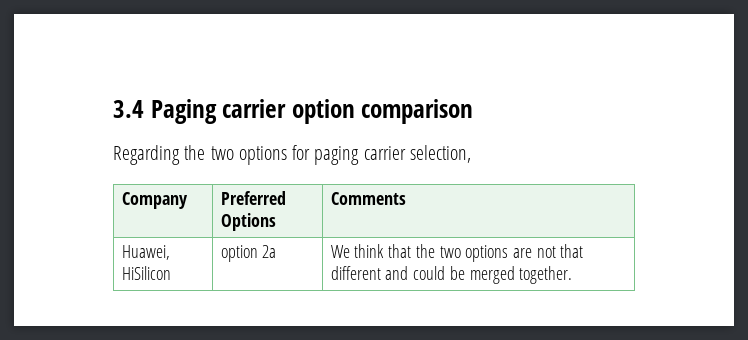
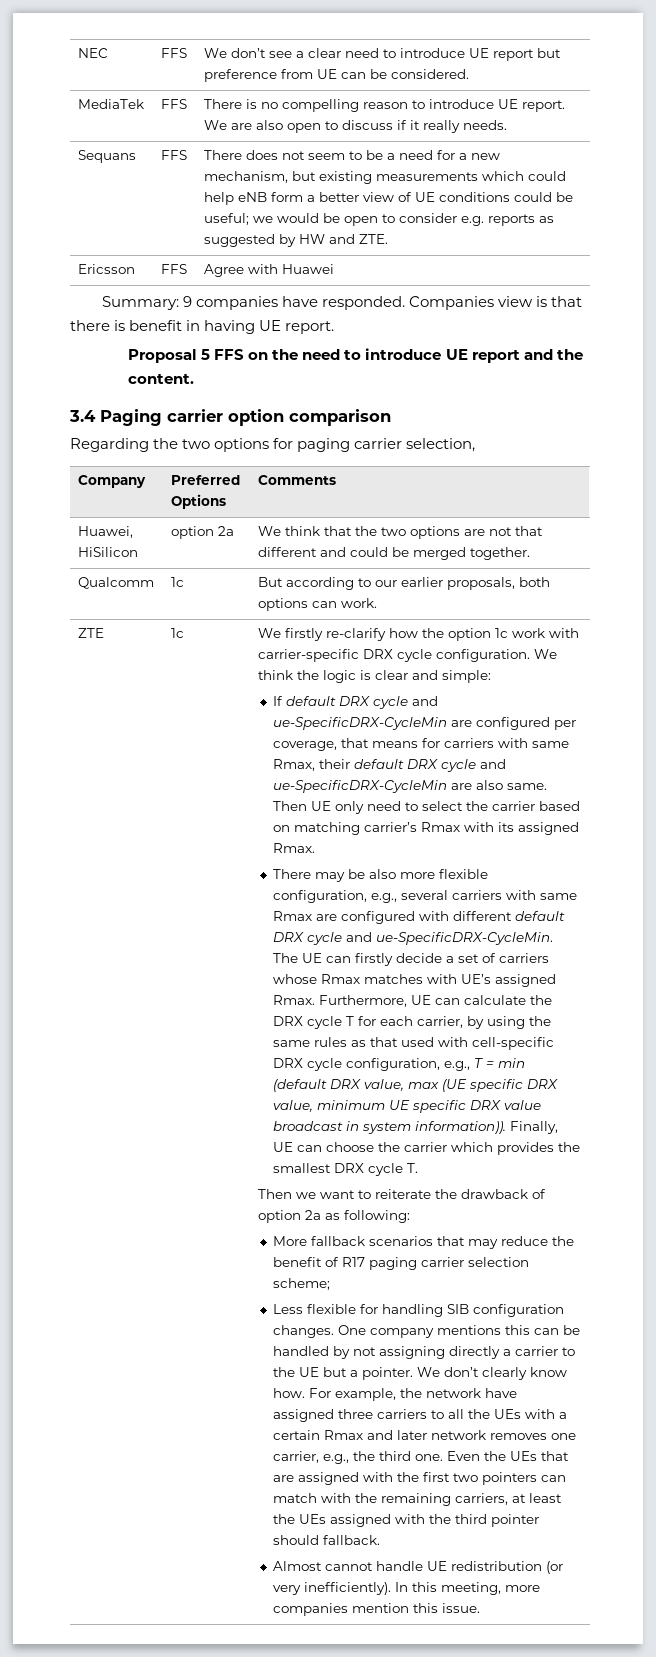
(113, 109) none -> [78,48,109,58] [161,48,188,58] [204,48,562,61] [204,69,470,82] [78,99,145,109] [161,99,188,109] [204,99,566,112] [204,120,508,133] [78,150,137,163] [161,150,188,160] [204,150,501,160] [204,171,567,184] [204,192,574,205] [204,213,555,226] [204,234,389,247] [78,264,136,274] [161,264,188,274] [204,264,335,277] [101,296,583,310] [70,320,335,334] [128,348,583,363] [128,374,195,384] NEC | FFS | We don’t see a clear need to introduce UE report but preference from UE can be considered. // MediaTek | FFS | There is no compelling reason to introduce UE report. We are also open to discuss if it really needs. // Sequans | FFS | There does not seem to be a need for a new mechanism, but existing measurements which could help eNB form a better view of UE conditions could be useful; we would be open to consider e.g. reports as suggested by HW and ZTE. // Ericsson | FFS | Agree with Huawei // Summary: 9 companies have responded. Companies view is that there is benefit in having UE report. // Proposal 5 FFS on the need to introduce UE report and the content. //
(573, 275) none -> [78,577,155,589] [171,577,185,587] [258,577,551,590] [258,598,378,611] [78,628,105,638] [171,628,185,638] [258,628,580,641] [258,649,558,662] [258,670,492,683] [273,696,439,709] [273,717,577,730] [273,738,570,751] [273,759,507,772] [273,780,548,793] [273,801,581,814] [273,822,580,835] [273,843,316,853] [273,869,489,882] [273,890,578,903] [273,911,566,924] [273,932,554,945] [273,953,550,966] [273,974,557,987] [273,995,553,1007] [273,1016,552,1029] [273,1037,555,1050] [273,1058,526,1071] [273,1079,559,1092] [273,1100,542,1113] [273,1121,559,1134] [273,1142,581,1155] [273,1163,419,1176] [258,1189,547,1199] [258,1210,411,1223] [273,1236,575,1249] [273,1257,530,1270] [273,1278,331,1290] [273,1304,565,1317] [273,1325,581,1338] [273,1346,576,1359] [273,1367,568,1380] [273,1388,518,1401] [273,1409,568,1422] [273,1430,577,1440] [273,1451,570,1464] [273,1472,567,1485] [273,1493,563,1506] [273,1514,540,1527] [273,1535,381,1545] [273,1561,564,1574] [273,1582,541,1595] [273,1603,481,1616] // Qualcomm | 1c | But according to our earlier proposals, both options can work. // ZTE | 1c | We firstly re-clarify how the option 1c work with carrier-specific DRX cycle configuration. We think the logic is clear and simple: // If default DRX cycle and ue-SpecificDRX-CycleMin are configured per coverage, that means for carriers with same Rmax, their default DRX cycle and ue-SpecificDRX-CycleMin are also same. Then UE only need to select the carrier based on matching carrier’s Rmax with its assigned Rmax. // There may be also more flexible configuration, e.g., several carriers with same Rmax are configured with different default DRX cycle and ue-SpecificDRX-CycleMin. The UE can firstly decide a set of carriers whose Rmax matches with UE’s assigned Rmax. Furthermore, UE can calculate the DRX cycle T for each carrier, by using the same rules as that used with cell-specific DRX cycle configuration, e.g., T = min (default DRX value, max (UE specific DRX value, minimum UE specific DRX value broadcast in system information)). Finally, UE can choose the carrier which provides the smallest DRX cycle T. // Then we want to reiterate the drawback of option 2a as following: // More fallback scenarios that may reduce the benefit of R17 paging carrier selection scheme; // Less flexible for handling SIB configuration changes. One company mentions this can be handled by not assigning directly a carrier to the UE but a pointer. We don’t clearly know how. For example, the network have assigned three carriers to all the UEs with a certain Rmax and later network removes one carrier, e.g., the third one. Even the UEs that are assigned with the first two pointers can match with the remaining carriers, at least the UEs assigned with the third pointer should fallback. // Almost cannot handle UE redistribution (or very inefficiently). In this meeting, more companies mention this issue.

